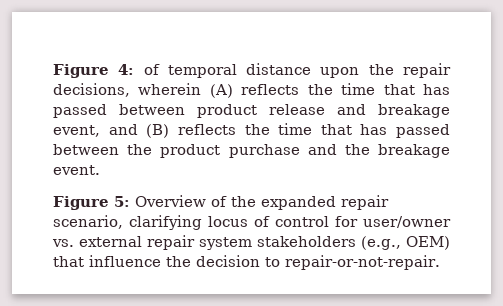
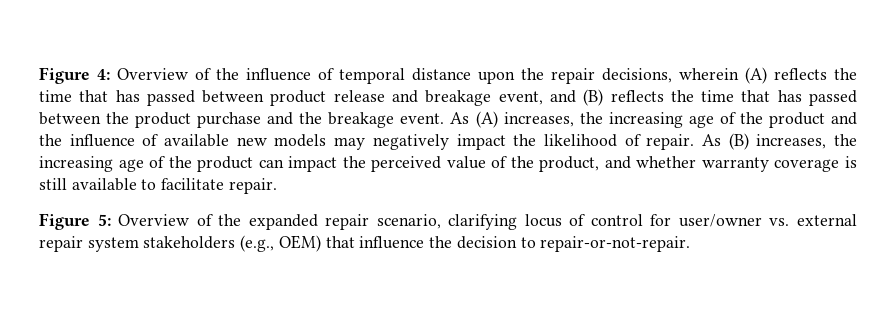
(135, 69) none -> [117,68,311,81] Overview of the influence
(100, 170) none -> [450,111,857,128] [39,133,857,150] [39,156,857,172] [39,178,277,194] As (A) increases, the increasing age of the product and the influence of available new models may negatively impact the likelihood of repair. As (B) increases, the increasing age of the product can impact the perceived value of the product, and whether warranty coverage is still available to facilitate repair.

